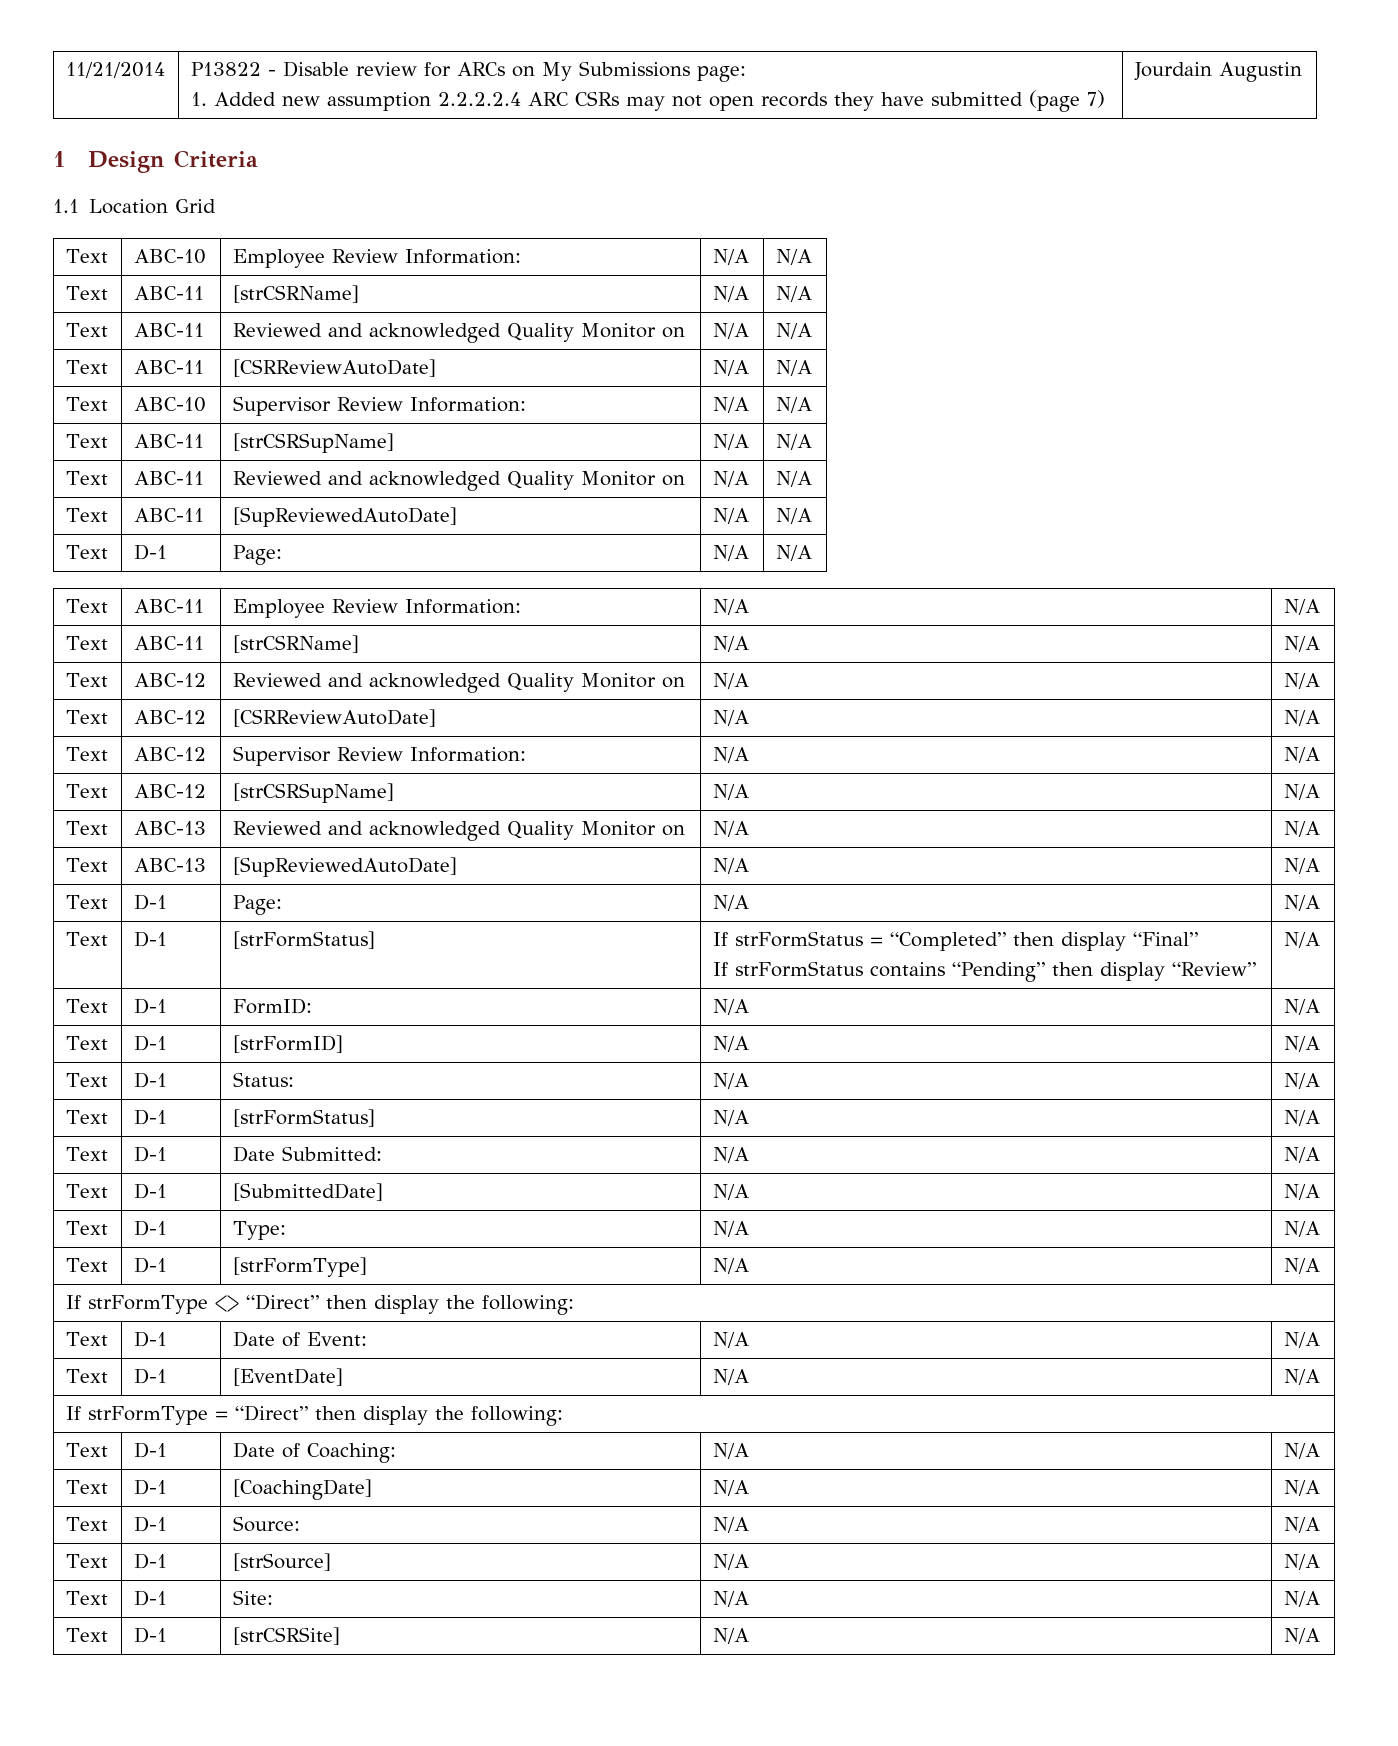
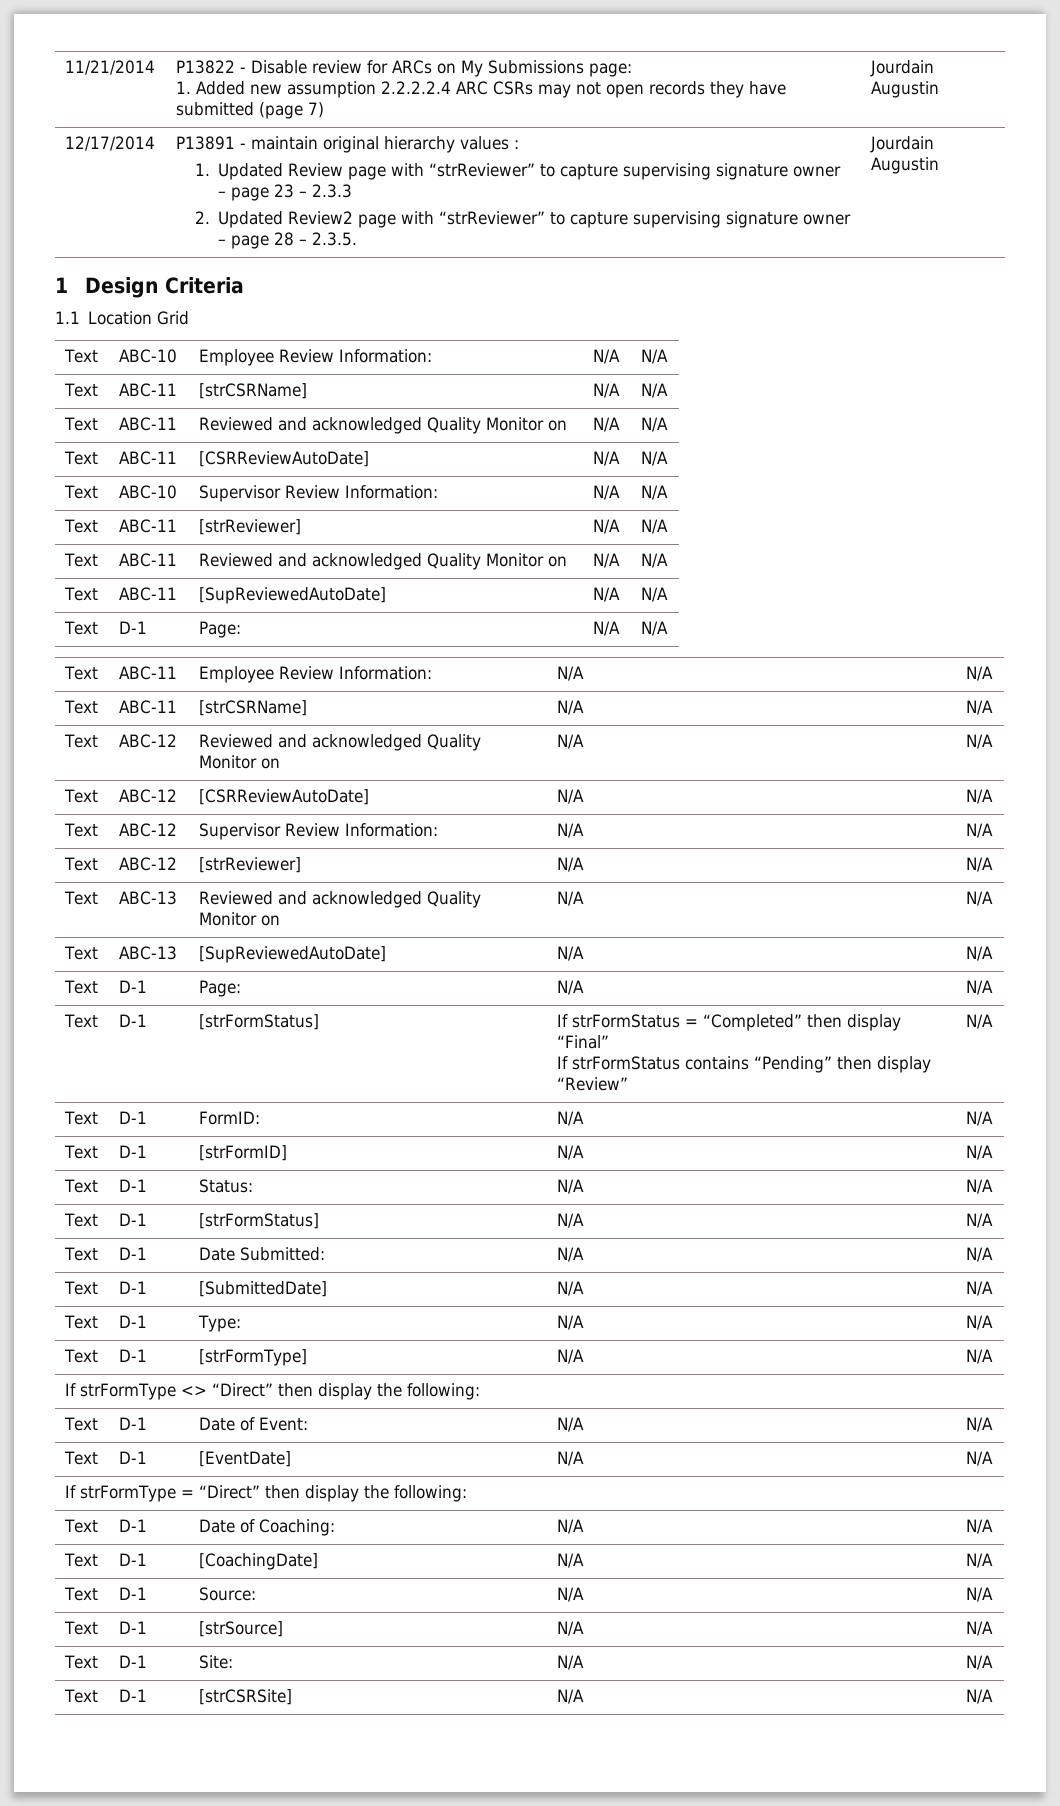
(1302, 72) none -> [65,136,156,151] [176,136,520,153] [194,163,841,180] [217,184,352,201] [194,211,851,228] [217,232,357,249] [870,136,935,153] [871,157,940,174] // 12/17/2014 | P13891 - maintain original hierarchy values : // 1. Updated Review page with “strReviewer” to capture supervising signature owner – page 23 – 2.3.3 // 2. Updated Review2 page with “strReviewer” to capture supervising signature owner – page 28 – 2.3.5. | Jourdain Augustin
[232,433,394,453] [strCSRSupName] -> [199,519,302,535] [strReviewer]
[232,783,394,803] [strCSRSupName] -> [199,857,302,873] [strReviewer]

